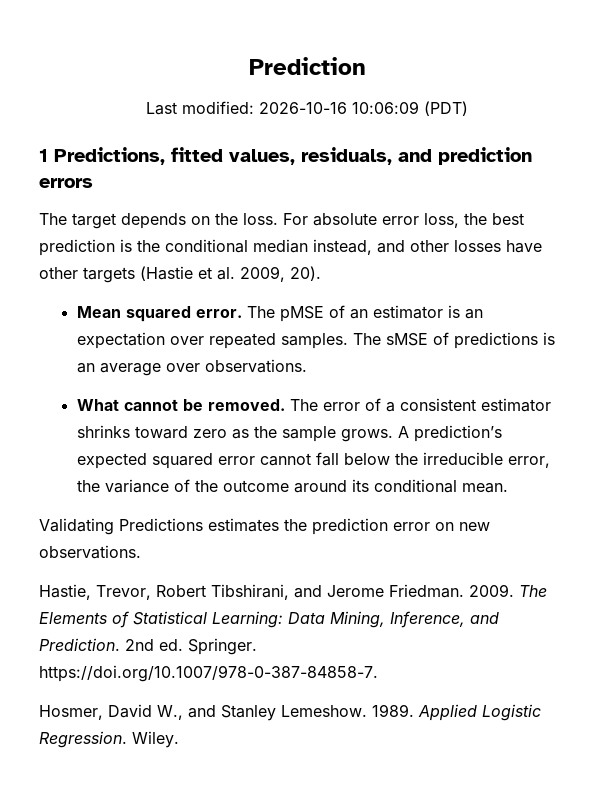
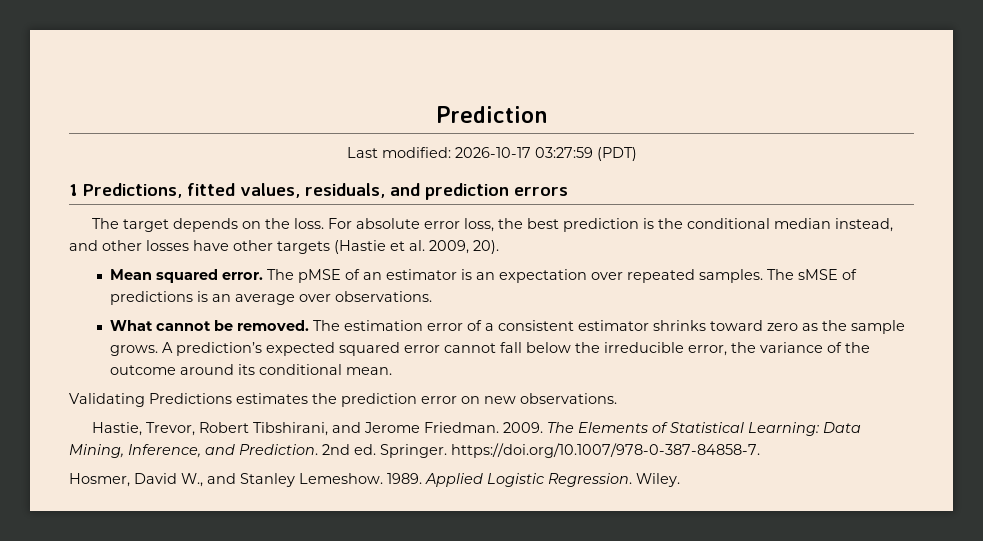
[259,101,419,114] 2026-10-16 10:06:09 -> [454,147,593,158] 2026-10-17 03:27:59
(318, 405) none -> [344,320,424,331] estimation

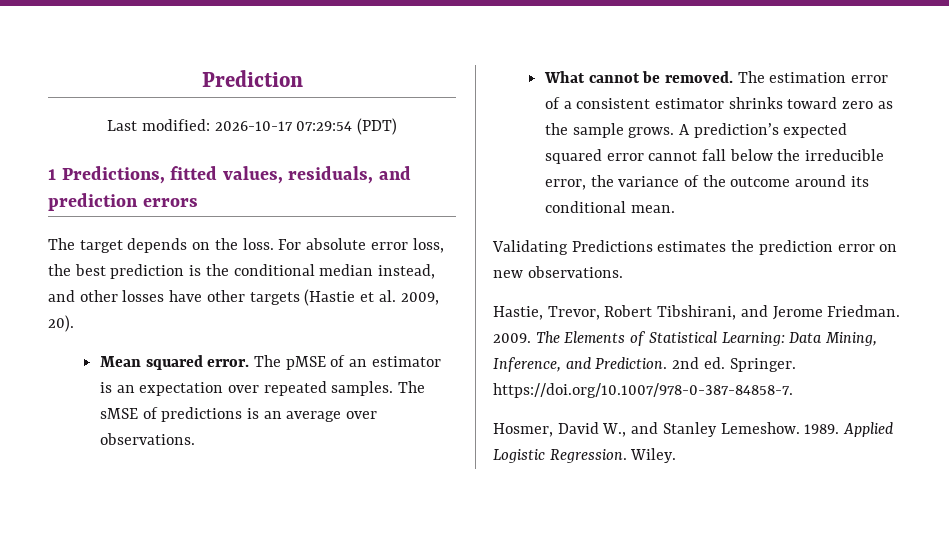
[534,147,593,158] 03:27:59 -> [296,121,353,131] 07:29:54

